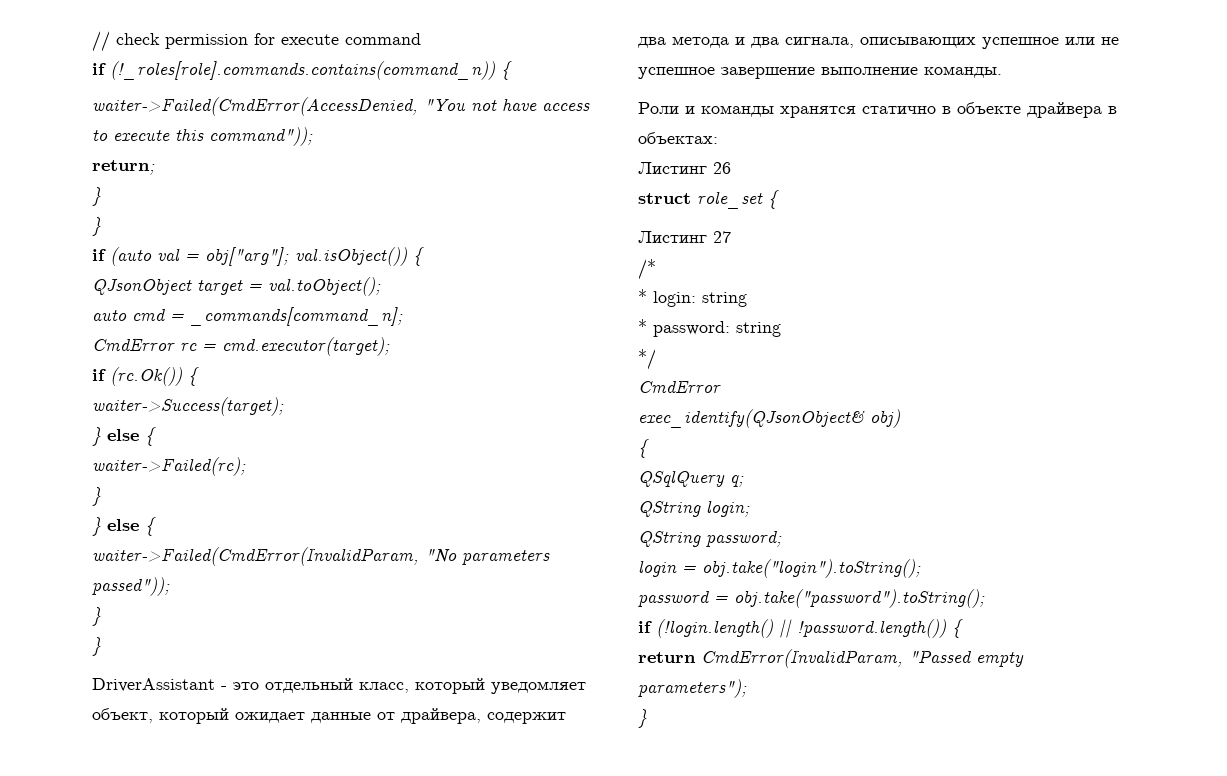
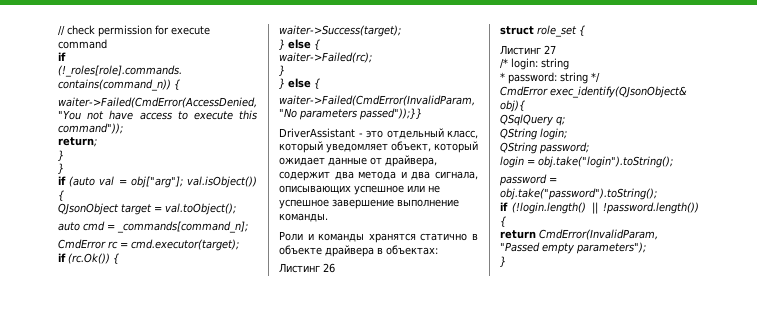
[92,577,170,596] [92,607,101,626] [92,637,101,656] passed")); // } // } -> [359,108,422,120] passed"));}}
[638,289,647,303] // * -> (508, 63) none
(781, 329) // -> (588, 78) none
[638,409,900,428] [638,439,649,458] // exec_identify(QJsonObject& obj) // { -> [550,86,687,98] [500,100,525,112] exec_identify(QJsonObject& obj){

